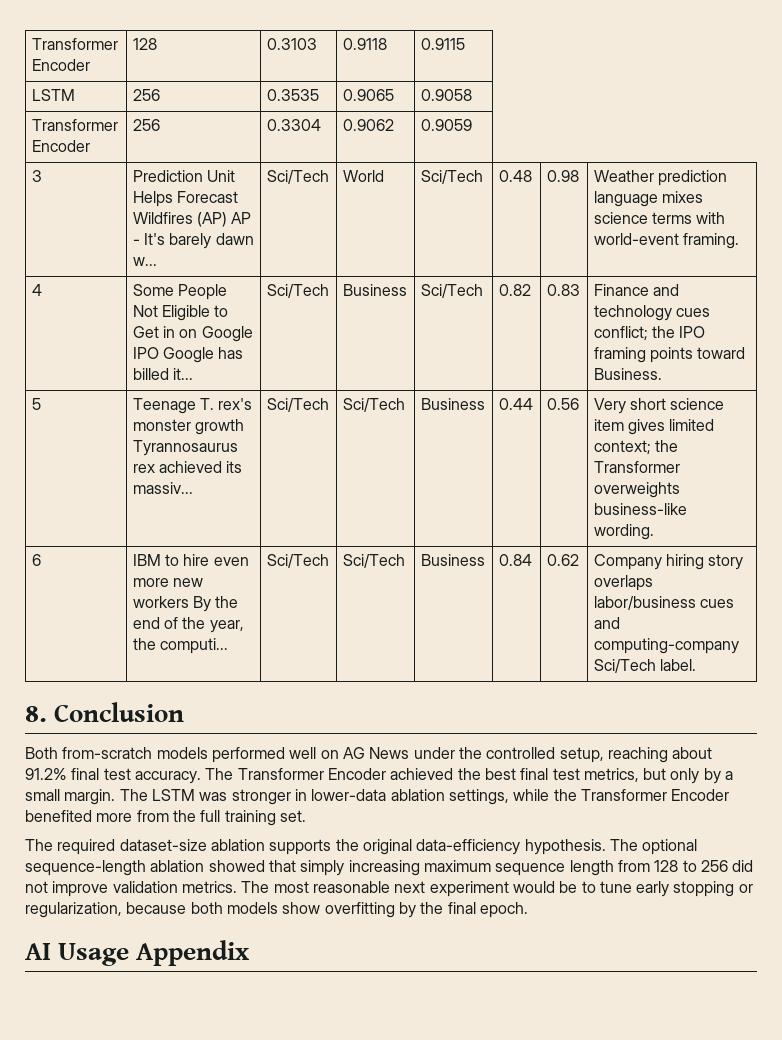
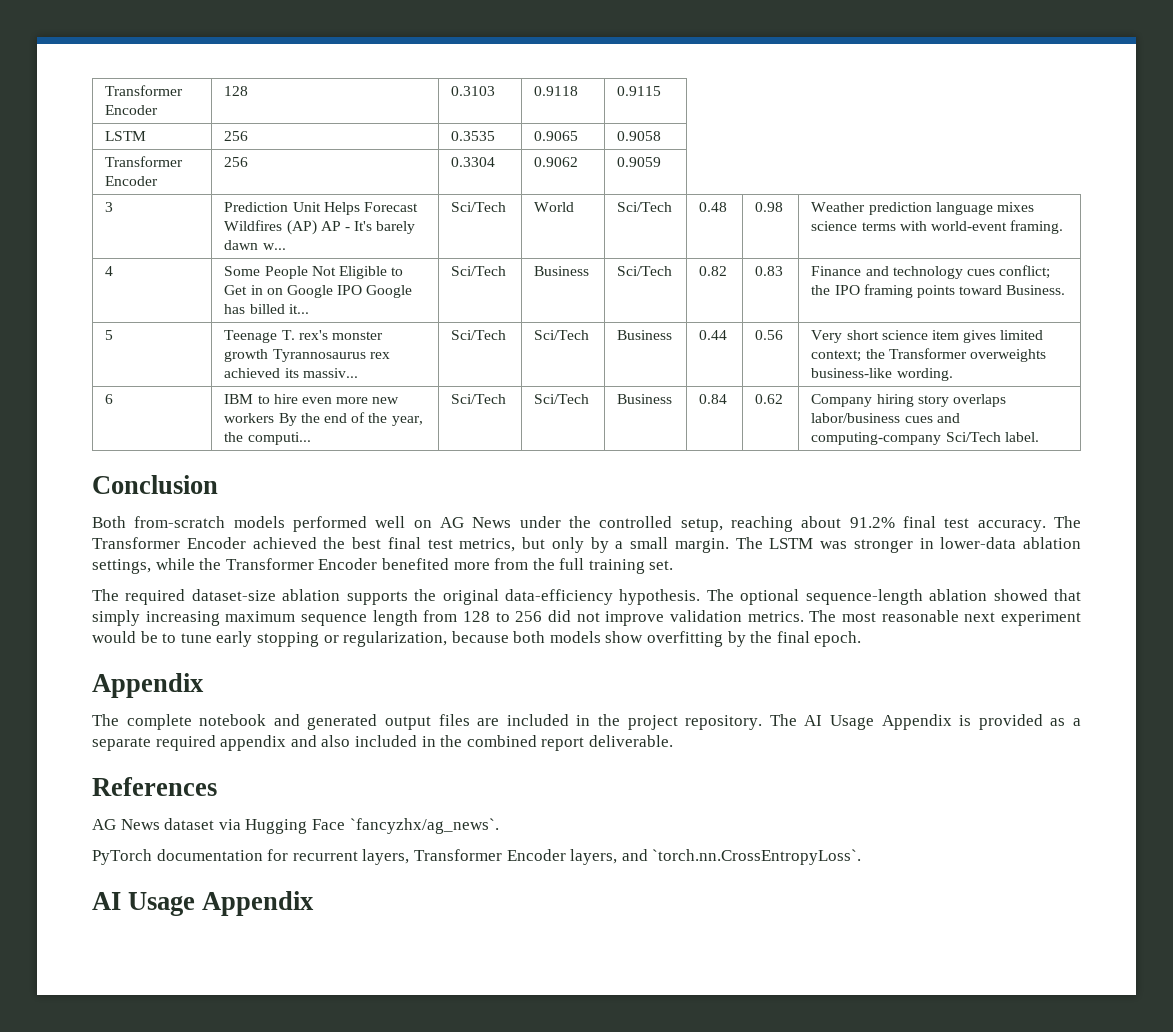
[25,706,47,722] 8. -> (1039, 437) none
(528, 910) none -> [92,673,204,698] [92,714,1082,730] [92,735,673,751] [92,777,217,796] [92,818,499,834] [92,849,862,865] // Appendix // The complete notebook and generated output files are included in the project repository. The AI Usage Appendix is provided as a separate required appendix and also included in the combined report deliverable. // References // AG News dataset via Hugging Face `fancyzhx/ag_news`. // PyTorch documentation for recurrent layers, Transformer Encoder layers, and `torch.nn.CrossEntropyLoss`.

